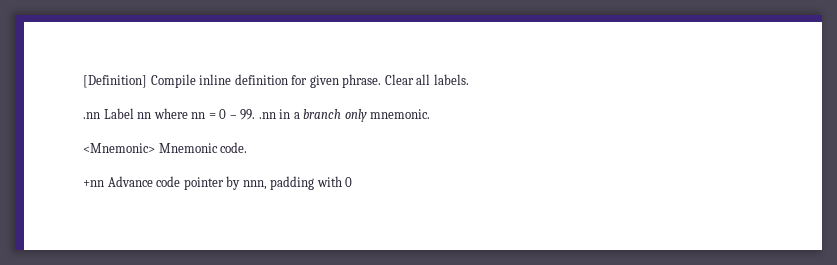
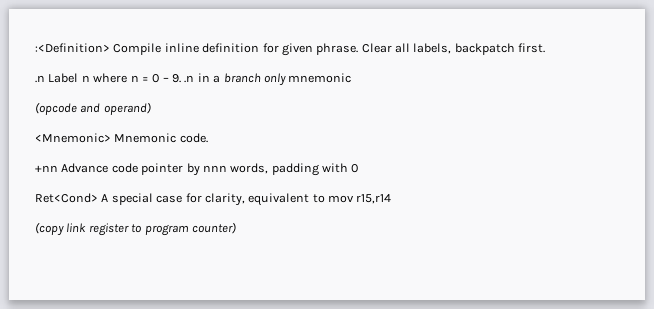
[83,75,147,88] [Definition] -> [35,43,110,53] :<Definition>
[433,74,469,85] [83,108,206,119] labels. // .nn Label nn where nn -> [413,43,546,55] [35,73,139,83] labels, backpatch first. // .n Label n where n
[240,109,276,120] 99. .nn -> [172,74,195,83] 9. .n
[370,109,431,119] mnemonic. -> [288,73,352,83] [35,102,151,115] mnemonic // (opcode and operand)
[242,180,267,190] nnn, -> [202,163,269,174] nnn words,
(353, 182) none -> [35,193,392,206] [35,222,236,236] // Ret<Cond> A special case for clarity, equivalent to mov r15,r14 // (copy link register to program counter)

